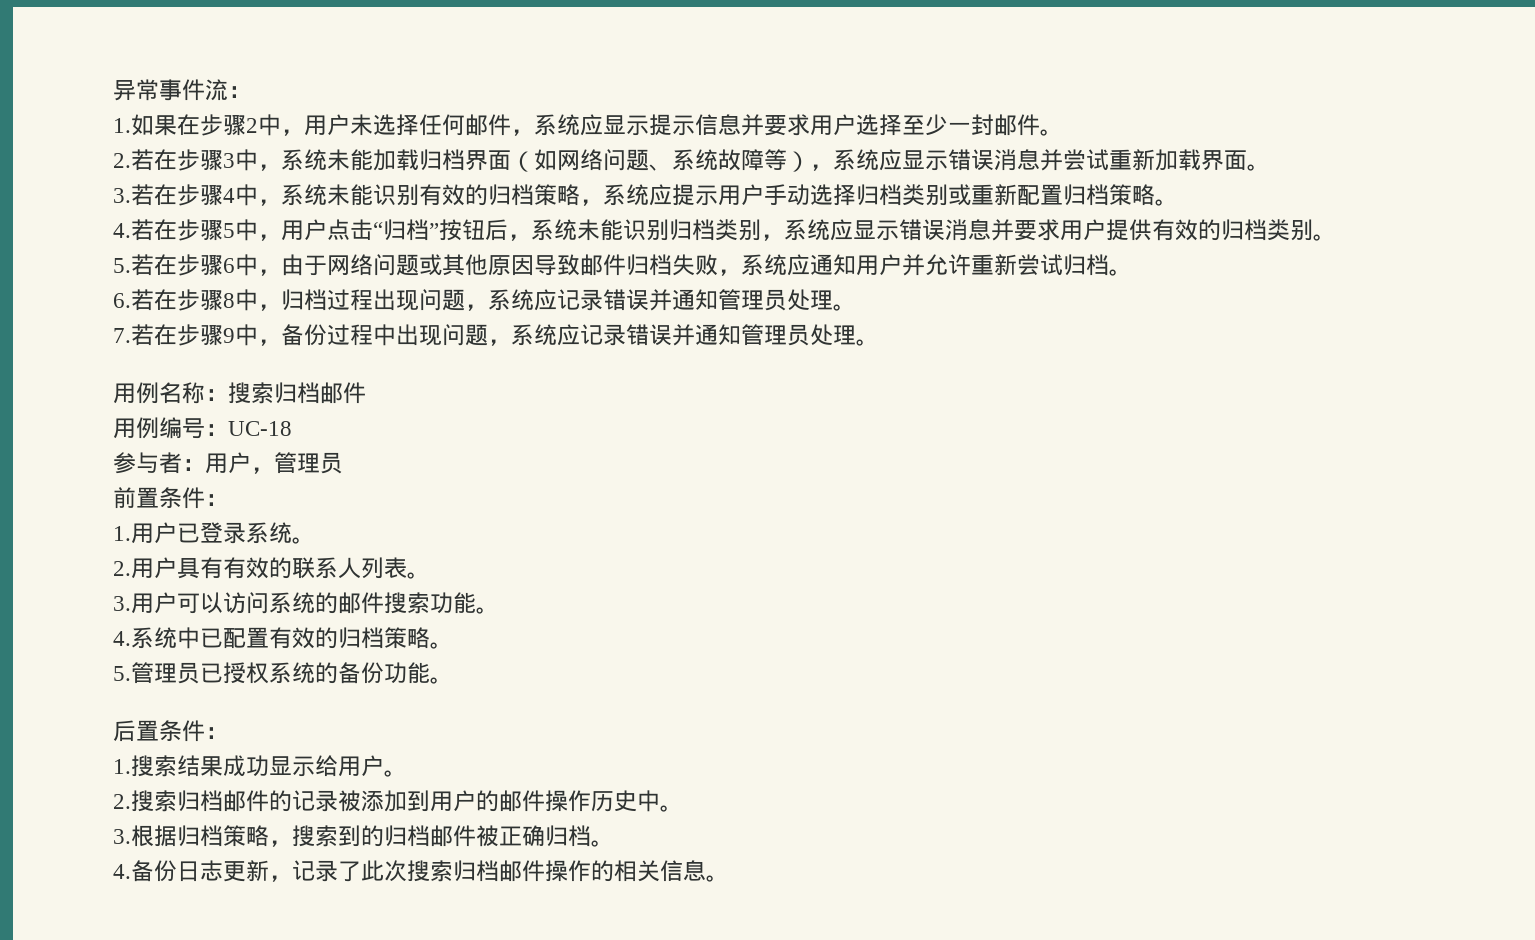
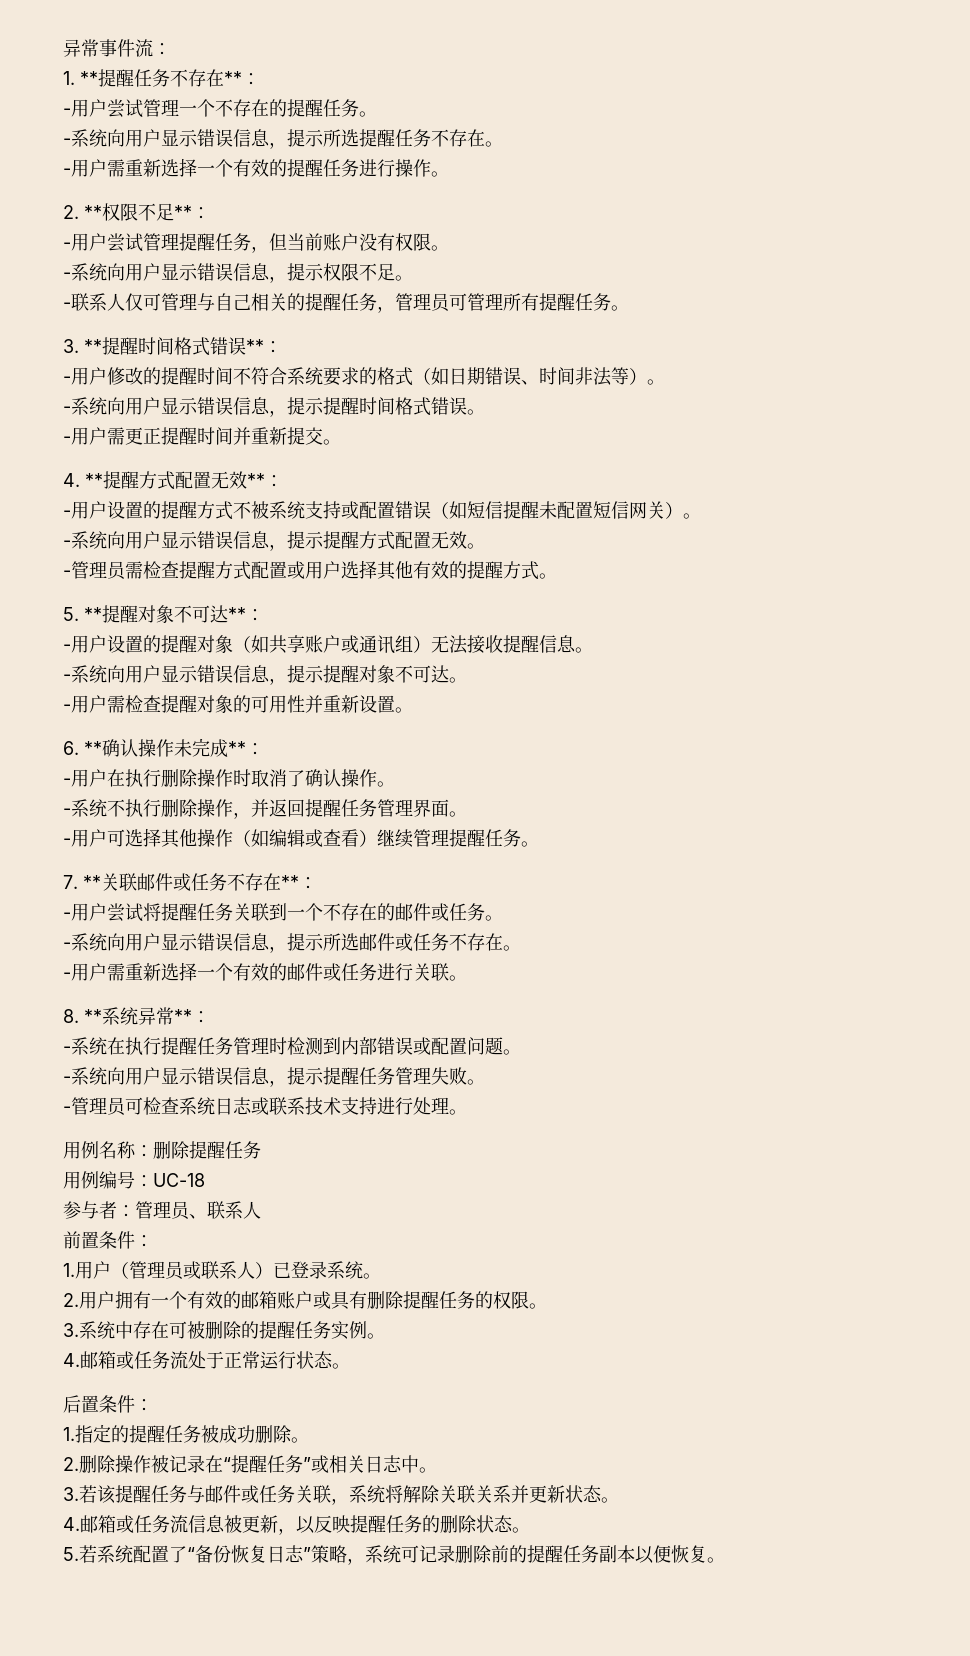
[131,114,1063,136] [113,149,1270,172] [113,184,1178,206] [113,219,1336,241] [113,254,1132,276] [113,289,856,311] [113,324,810,346] 如果在步骤2中，用户未选择任何邮件，系统应显示提示信息并要求用户选择至少一封邮件。 // 2.若在步骤3中，系统未能加载归档界面（如网络问题、系统故障等），系统应显示错误消息并尝试重新加载界面。 // 3.若在步骤4中，系统未能识别有效的归档策略，系统应提示用户手动选择归档类别或重新配置归档策略。 // 4.若在步骤5中，用户点击“归档”按钮后，系统未能识别归档类别，系统应显示错误消息并要求用户提供有效的归档类别。 // 5.若在步骤6中，由于网络问题或其他原因导致邮件归档失败，系统应通知用户并允许重新尝试归档。 // 6.若在步骤8中，归档过程出现问题，系统应记录错误并通知管理员处理。 // 7.若在步骤9中，备份过程中出现问题，系统应记录错误并通知管理员 -> [80,69,260,87] [63,99,377,118] [63,129,503,149] [63,158,449,177] [63,203,210,221] [63,233,449,253] [63,263,413,283] [63,293,629,313] [63,337,282,356] [63,367,665,386] [63,397,485,417] [63,427,341,445] [63,471,283,490] [63,501,701,520] [63,531,485,551] [63,560,557,580] [63,605,264,623] [63,635,593,654] [63,665,467,685] [63,695,413,713] [63,738,264,757] [63,769,395,787] [63,799,467,819] [63,828,539,848] [63,873,317,891] [63,903,503,922] [63,933,521,953] [63,962,467,981] [63,1007,210,1025] [63,1037,521,1055] [63,1067,485,1087] [63,1097,413,1116] **提醒任务不存在**： // -用户尝试管理一个不存在的提醒任务。 // -系统向用户显示错误信息，提示所选提醒任务不存在。 // -用户需重新选择一个有效的提醒任务进行操作。 // 2. **权限不足**： // -用户尝试管理提醒任务，但当前账户没有权限。 // -系统向用户显示错误信息，提示权限不足。 // -联系人仅可管理与自己相关的提醒任务，管理员可管理所有提醒任务。 // 3. **提醒时间格式错误**： // -用户修改的提醒时间不符合系统要求的格式（如日期错误、时间非法等）。 // -系统向用户显示错误信息，提示提醒时间格式错误。 // -用户需更正提醒时间并重新提交。 // 4. **提醒方式配置无效**： // -用户设置的提醒方式不被系统支持或配置错误（如短信提醒未配置短信网关）。 // -系统向用户显示错误信息，提示提醒方式配置无效。 // -管理员需检查提醒方式配置或用户选择其他有效的提醒方式。 // 5. **提醒对象不可达**： // -用户设置的提醒对象（如共享账户或通讯组）无法接收提醒信息。 // -系统向用户显示错误信息，提示提醒对象不可达。 // -用户需检查提醒对象的可用性并重新设置。 // 6. **确认操作未完成**： // -用户在执行删除操作时取消了确认操作。 // -系统不执行删除操作，并返回提醒任务管理界面。 // -用户可选择其他操作（如编辑或查看）继续管理提醒任务。 // 7. **关联邮件或任务不存在**： // -用户尝试将提醒任务关联到一个不存在的邮件或任务。 // -系统向用户显示错误信息，提示所选邮件或任务不存在。 // -用户需重新选择一个有效的邮件或任务进行关联。 // 8. **系统异常**： // -系统在执行提醒任务管理时检测到内部错误或配置问题。 // -系统向用户显示错误信息，提示提醒任务管理失败。 // -管理员可检查系统日志或联系技术支持进行
[228,382,366,404] 搜索归档邮件 -> [153,1141,261,1159] 删除提醒任务
[205,452,343,474] 用户，管理员 -> [135,1201,261,1220] 管理员、联系人
(177, 533) none -> [111,1261,273,1280] （管理员或联系人）
[177,557,430,579] [113,592,499,614] [113,627,453,649] [113,662,453,684] [113,720,228,742] [113,755,407,777] [113,790,683,812] [113,825,614,847] [113,860,706,882] 具有有效的联系人列表。 // 3.用户可以访问系统的邮件搜索功能。 // 4.系统中已配置有效的归档策略。 // 5.管理员已授权系统的备份功能。 // 后置条件： // 1.搜索结果成功显示给用户。 // 2.搜索归档邮件的记录被添加到用户的邮件操作历史中。 // 3.根据归档策略，搜索到的归档邮件被正确归档。 // 4.备份日志更新，记录了此次搜索归档邮件操作的相关信息 -> [115,1291,547,1310] [63,1321,385,1340] [63,1351,350,1369] [63,1395,153,1413] [63,1424,309,1443] [63,1455,437,1473] [63,1485,619,1505] [63,1515,530,1535] [63,1545,707,1565] 拥有一个有效的邮箱账户或具有删除提醒任务的权限。 // 3.系统中存在可被删除的提醒任务实例。 // 4.邮箱或任务流处于正常运行状态。 // 后置条件： // 1.指定的提醒任务被成功删除。 // 2.删除操作被记录在“提醒任务”或相关日志中。 // 3.若该提醒任务与邮件或任务关联，系统将解除关联关系并更新状态。 // 4.邮箱或任务流信息被更新，以反映提醒任务的删除状态。 // 5.若系统配置了“备份恢复日志”策略，系统可记录删除前的提醒任务副本以便恢复

